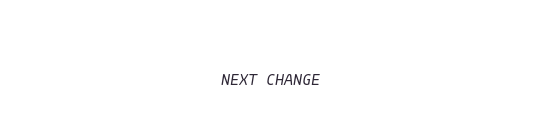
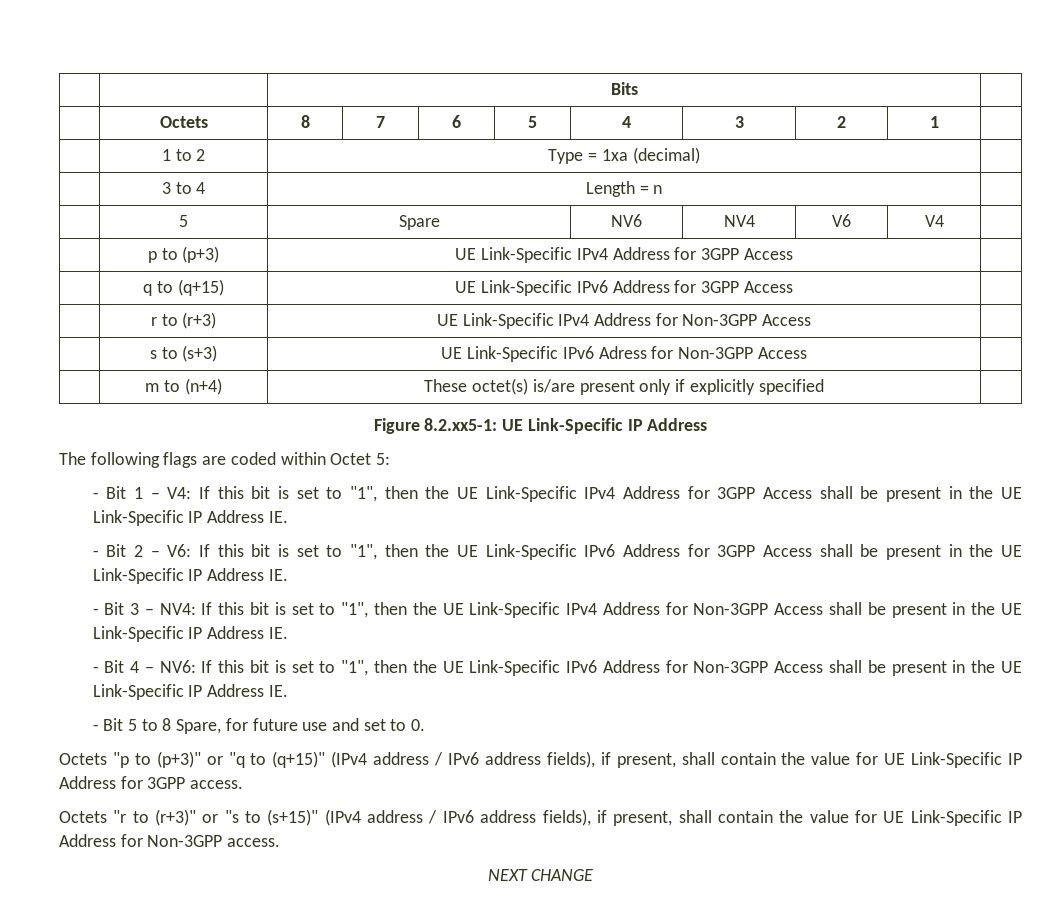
(220, 79) none -> [610,82,638,95] [159,116,208,128] [300,115,310,128] [376,116,385,128] [452,115,461,128] [528,116,537,128] [622,116,631,128] [734,116,744,128] [837,116,846,128] [929,116,939,128] [161,149,206,161] [548,147,700,164] [161,182,206,194] [585,181,663,197] [179,215,188,227] [398,215,440,230] [611,214,642,227] [723,215,755,227] [832,214,851,227] [924,215,944,227] [147,246,220,263] [455,247,793,263] [143,279,224,296] [455,280,793,296] [150,312,217,329] [436,313,812,329] [149,345,218,362] [441,346,807,362] [145,378,222,395] [424,378,824,395] [373,418,708,434] [59,452,391,468] [92,486,1023,502] [92,510,288,526] [92,544,1023,560] [92,568,288,584] [92,602,1022,618] [92,626,288,642] [92,660,1022,676] [92,684,288,700] [92,718,426,734] [59,751,1023,768] [59,776,244,789] [59,809,1022,826] [59,834,281,847] | | Bits | // | Octets | 8 | 7 | 6 | 5 | 4 | 3 | 2 | 1 | // | 1 to 2 | Type = 1xa (decimal) | // | 3 to 4 | Length = n | // | 5 | Spare | NV6 | NV4 | V6 | V4 | // | p to (p+3) | UE Link-Specific IPv4 Address for 3GPP Access | // | q to (q+15) | UE Link-Specific IPv6 Address for 3GPP Access | // | r to (r+3) | UE Link-Specific IPv4 Address for Non-3GPP Access | // | s to (s+3) | UE Link-Specific IPv6 Adress for Non-3GPP Access | // | m to (n+4) | These octet(s) is/are present only if explicitly specified | // Figure 8.2.xx5-1: UE Link-Specific IP Address // The following flags are coded within Octet 5: // - Bit 1 – V4: If this bit is set to "1", then the UE Link-Specific IPv4 Address for 3GPP Access shall be present in the UE Link-Specific IP Address IE. // - Bit 2 – V6: If this bit is set to "1", then the UE Link-Specific IPv6 Address for 3GPP Access shall be present in the UE Link-Specific IP Address IE. // - Bit 3 – NV4: If this bit is set to "1", then the UE Link-Specific IPv4 Address for Non-3GPP Access shall be present in the UE Link-Specific IP Address IE. // - Bit 4 – NV6: If this bit is set to "1", then the UE Link-Specific IPv6 Address for Non-3GPP Access shall be present in the UE Link-Specific IP Address IE. // - Bit 5 to 8 Spare, for future use and set to 0. // Octets "p to (p+3)" or "q to (q+15)" (IPv4 address / IPv6 address fields), if present, shall contain the value for UE Link-Specific IP Address for 3GPP access. // Octets "r to (r+3)" or "s to (s+15)" (IPv4 address / IPv6 address fields), if present, shall contain the value for UE Link-Specific IP Address for Non-3GPP access. //

